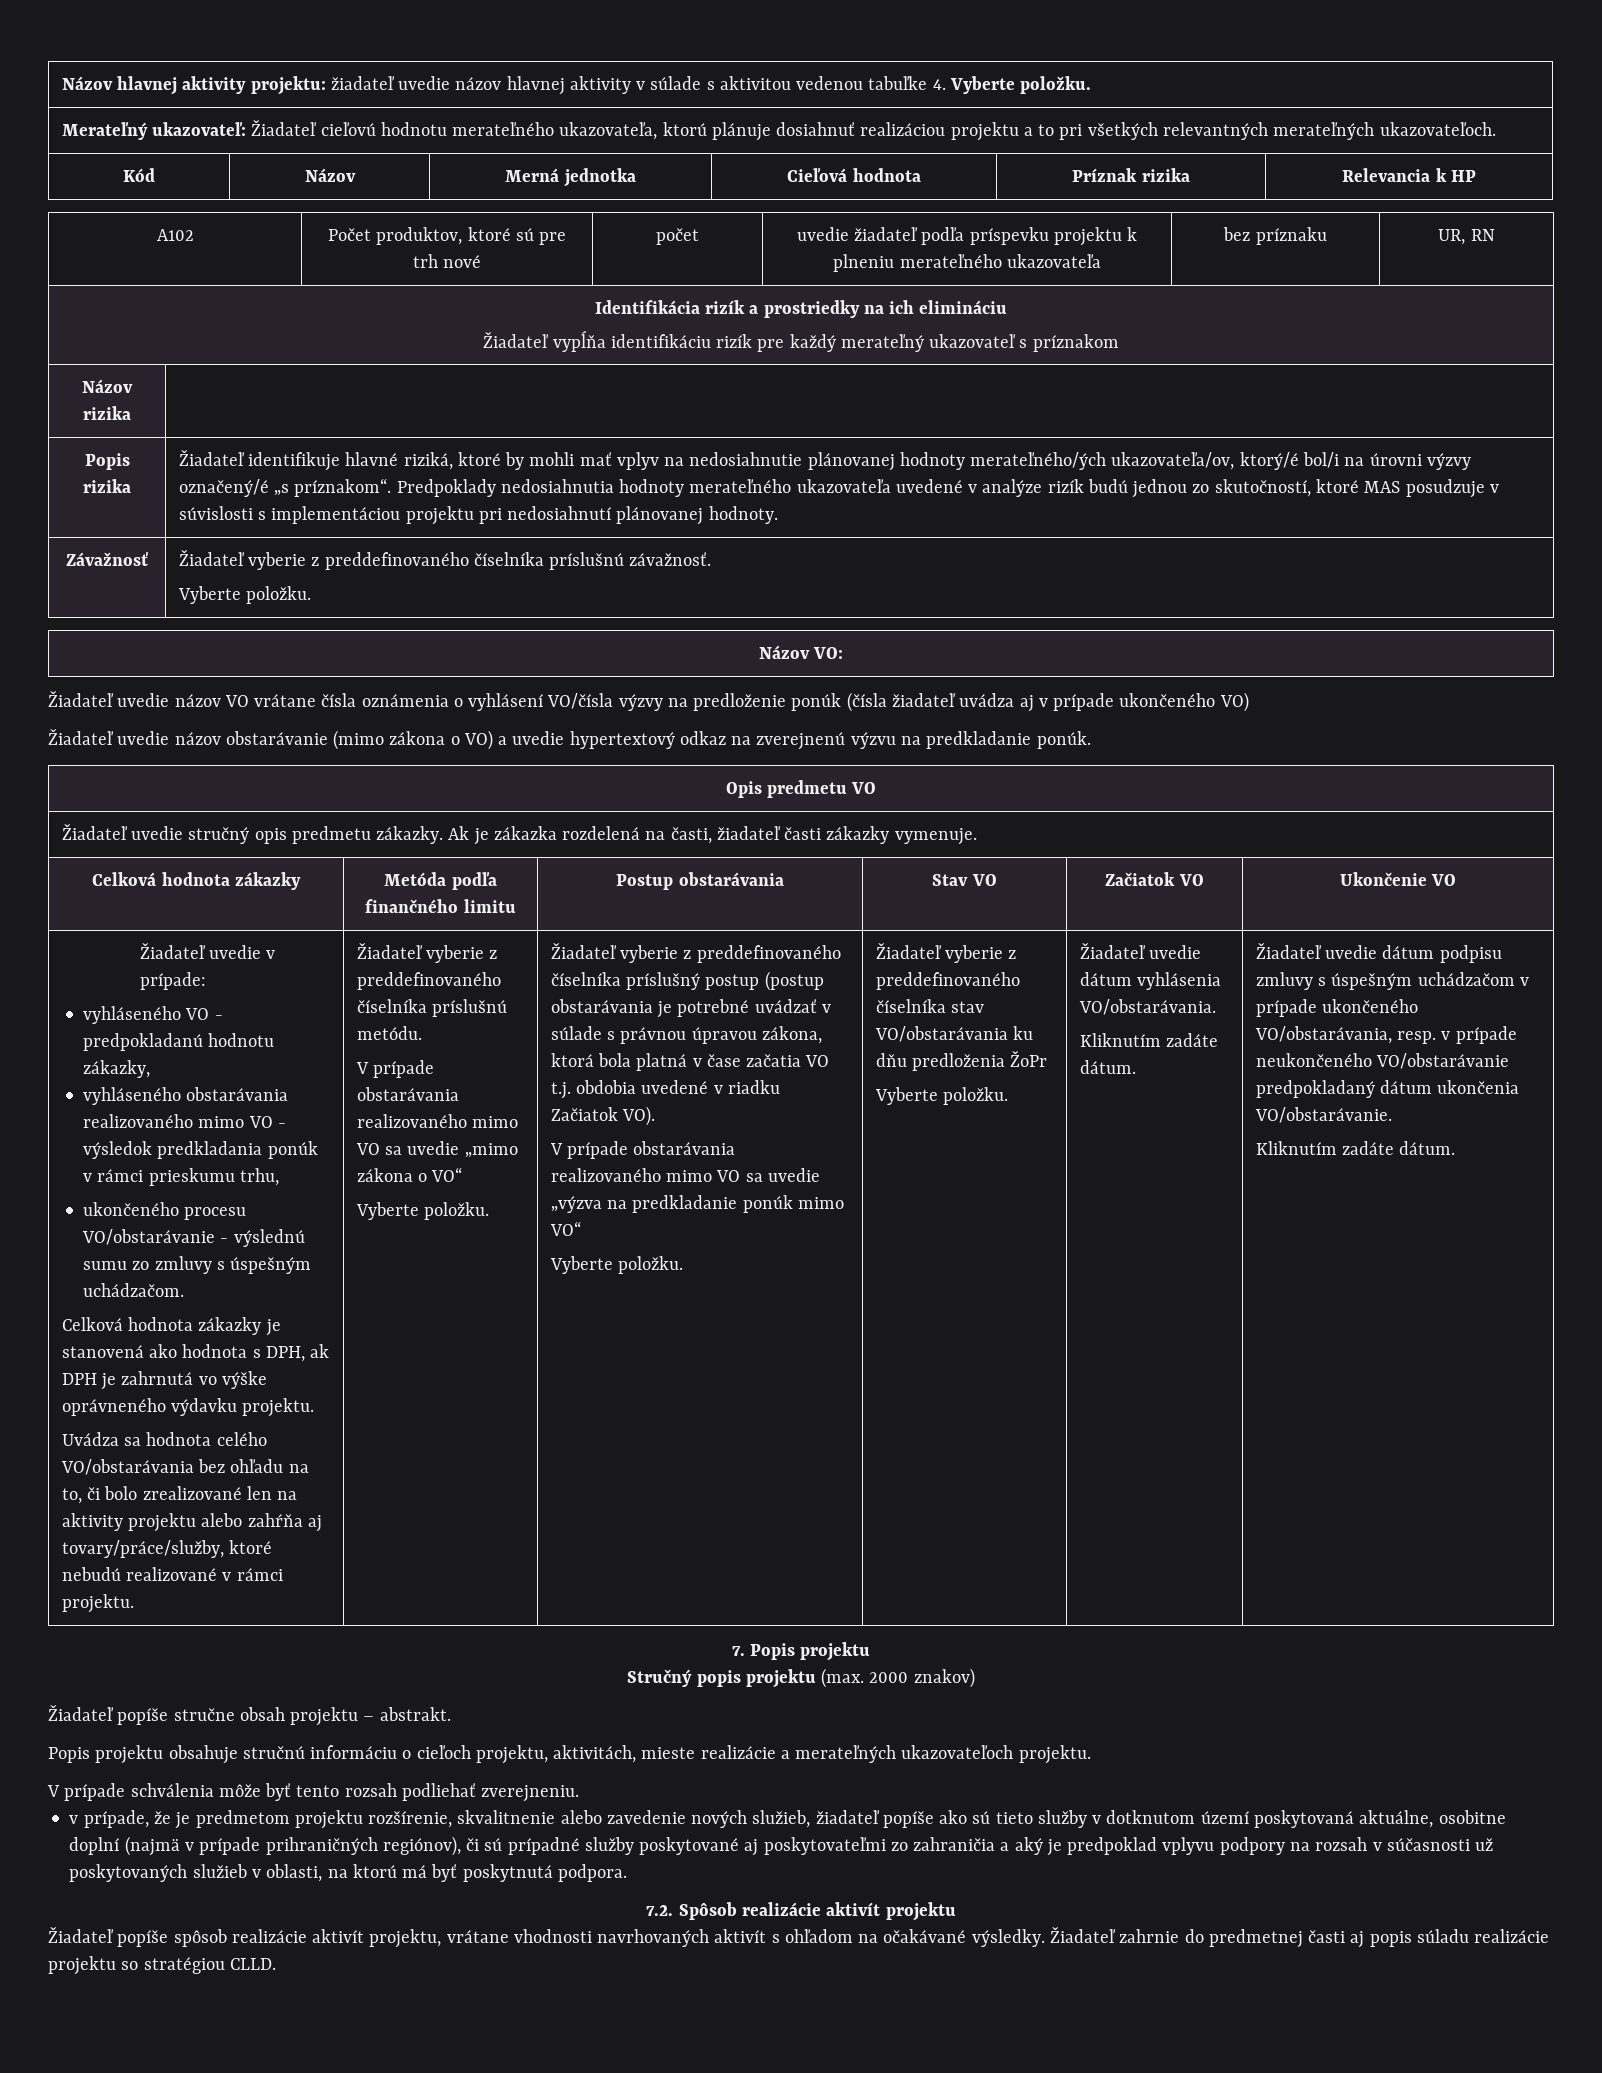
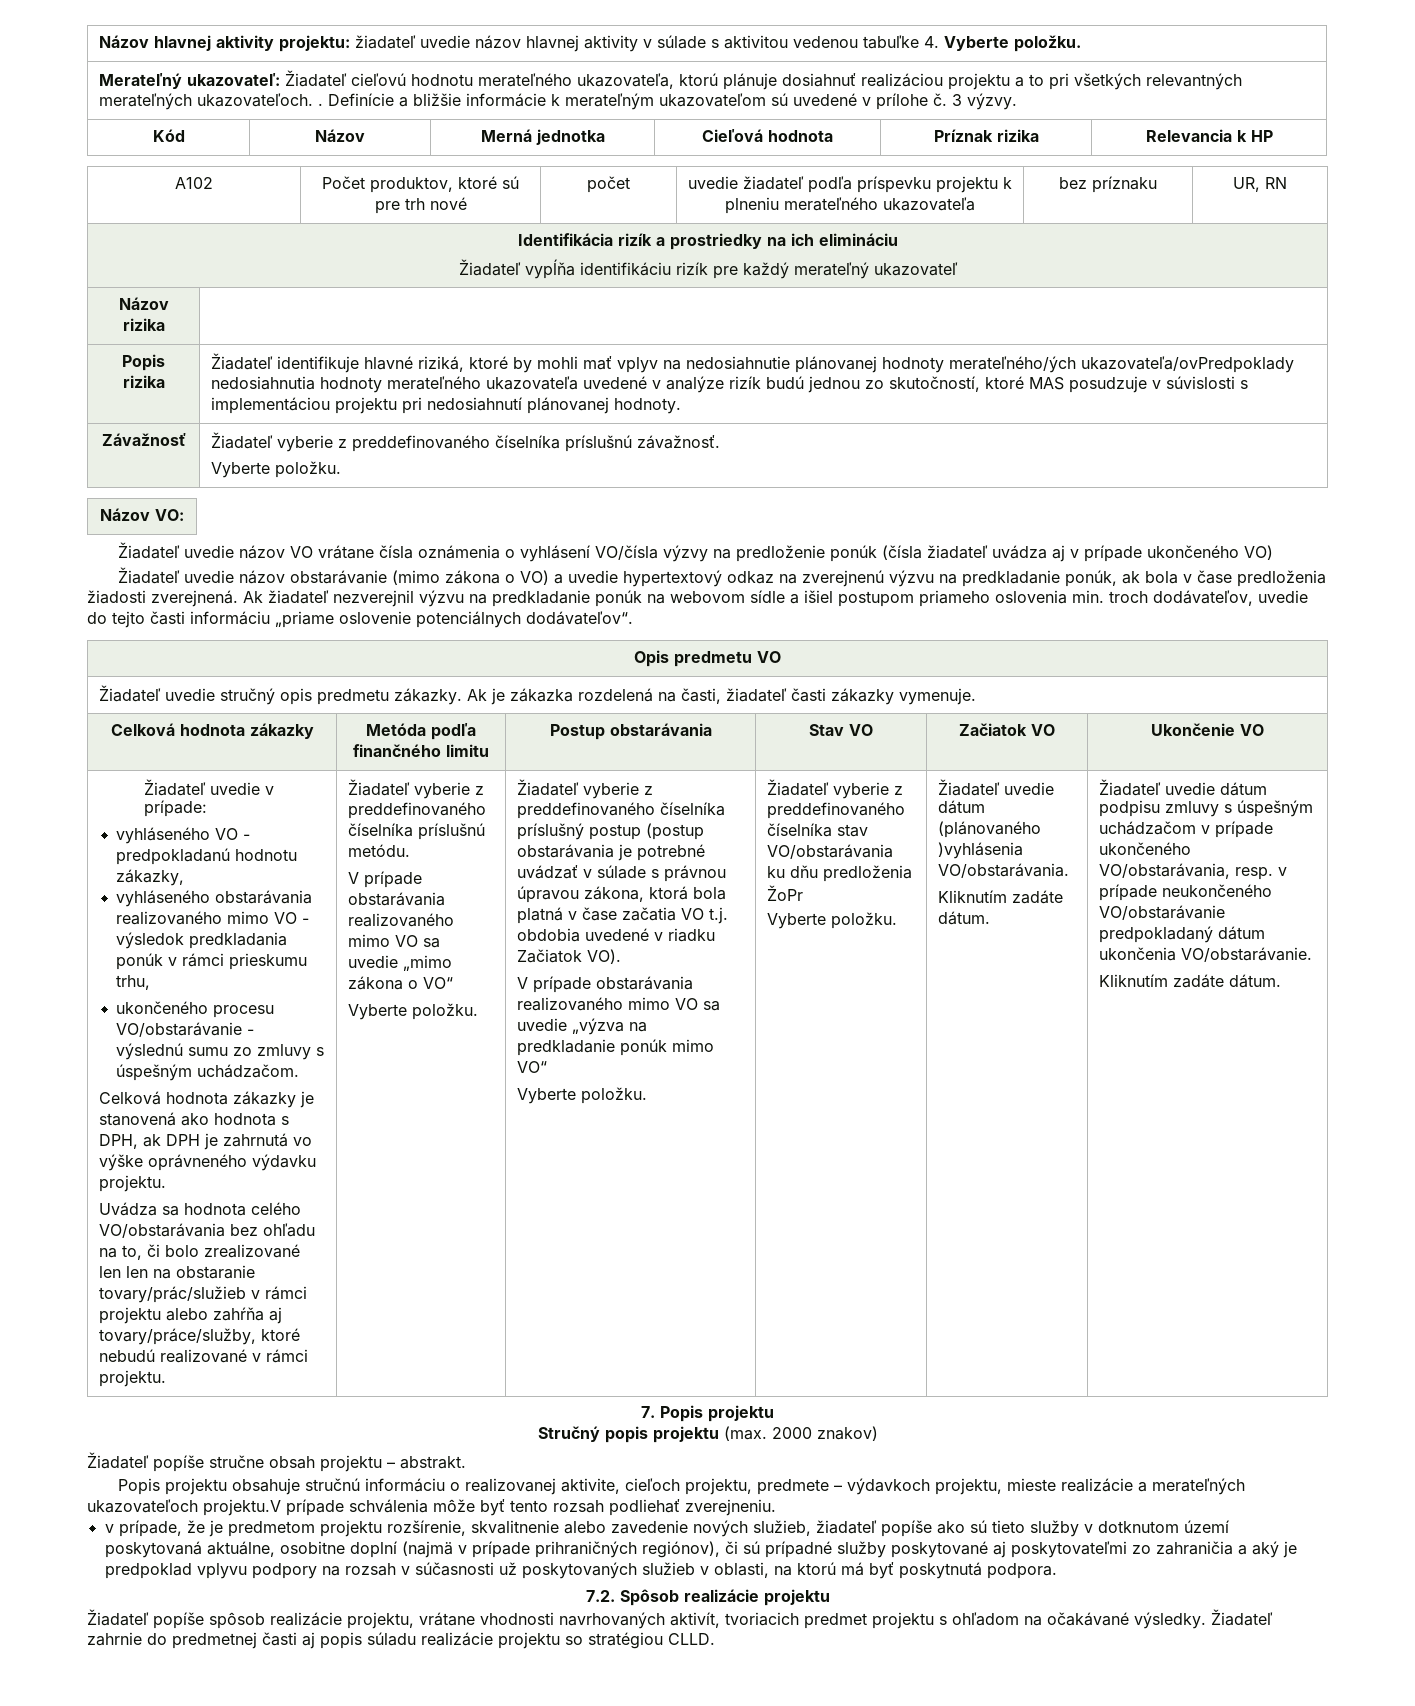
(1496, 129) none -> [317,93,1017,110] . Definície a bližšie informácie k merateľným ukazovateľom sú uvedené v prílohe č. 3 výzvy.
[1019,334,1119,352] s príznakom -> (958, 269) none
[1111,452,1471,470] [178,478,496,497] ukazovateľa/ov, ktorý/é bol/i na úrovni výzvy označený/é „s príznakom“. Predpoklady -> [1080,356,1294,373] ukazovateľa/ovPredpoklady
[1036,731,1091,749] ponúk. -> [1065,570,1327,587] [87,590,1308,607] [87,611,633,628] ponúk, ak bola v čase predloženia žiadosti zverejnená. Ak žiadateľ nezverejnil výzvu na predkladanie ponúk na webovom sídle a išiel postupom priameho oslovenia min. troch dodávateľov, uvedie do tejto časti informáciu „priame oslovenie potenciálnych dodávateľov“.
[277,1491,298,1500] [61,1513,123,1531] na aktivity -> [125,1265,255,1279] [98,1286,307,1303] len na obstaranie tovary/prác/služieb v rámci
[1137,972,1222,990] vyhlásenia -> [937,821,1041,838] [937,842,1023,859] (plánovaného )vyhlásenia
[416,1745,637,1764] cieľoch projektu, aktivitách, -> [465,1478,1003,1495] realizovanej aktivite, cieľoch projektu, predmete – výdavkoch projektu,
[1018,1745,1091,1764] [47,1785,60,1797] projektu. // V -> [203,1499,281,1516] projektu.V
[826,1902,881,1916] aktivít -> (759, 1595) none
[312,1929,365,1943] aktivít -> (342, 1619) none
[714,1929,767,1943] aktivít -> [670,1612,934,1629] aktivít, tvoriacich predmet projektu

